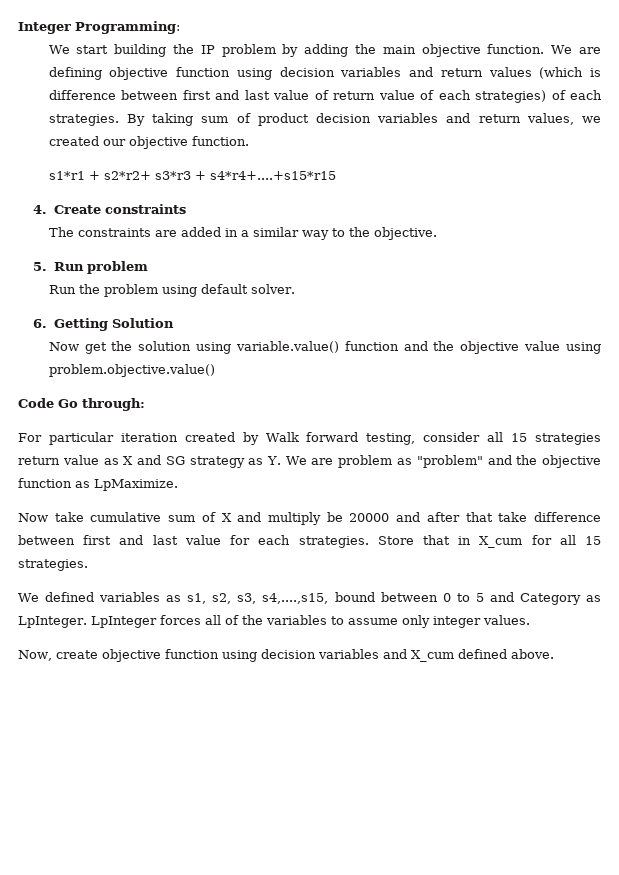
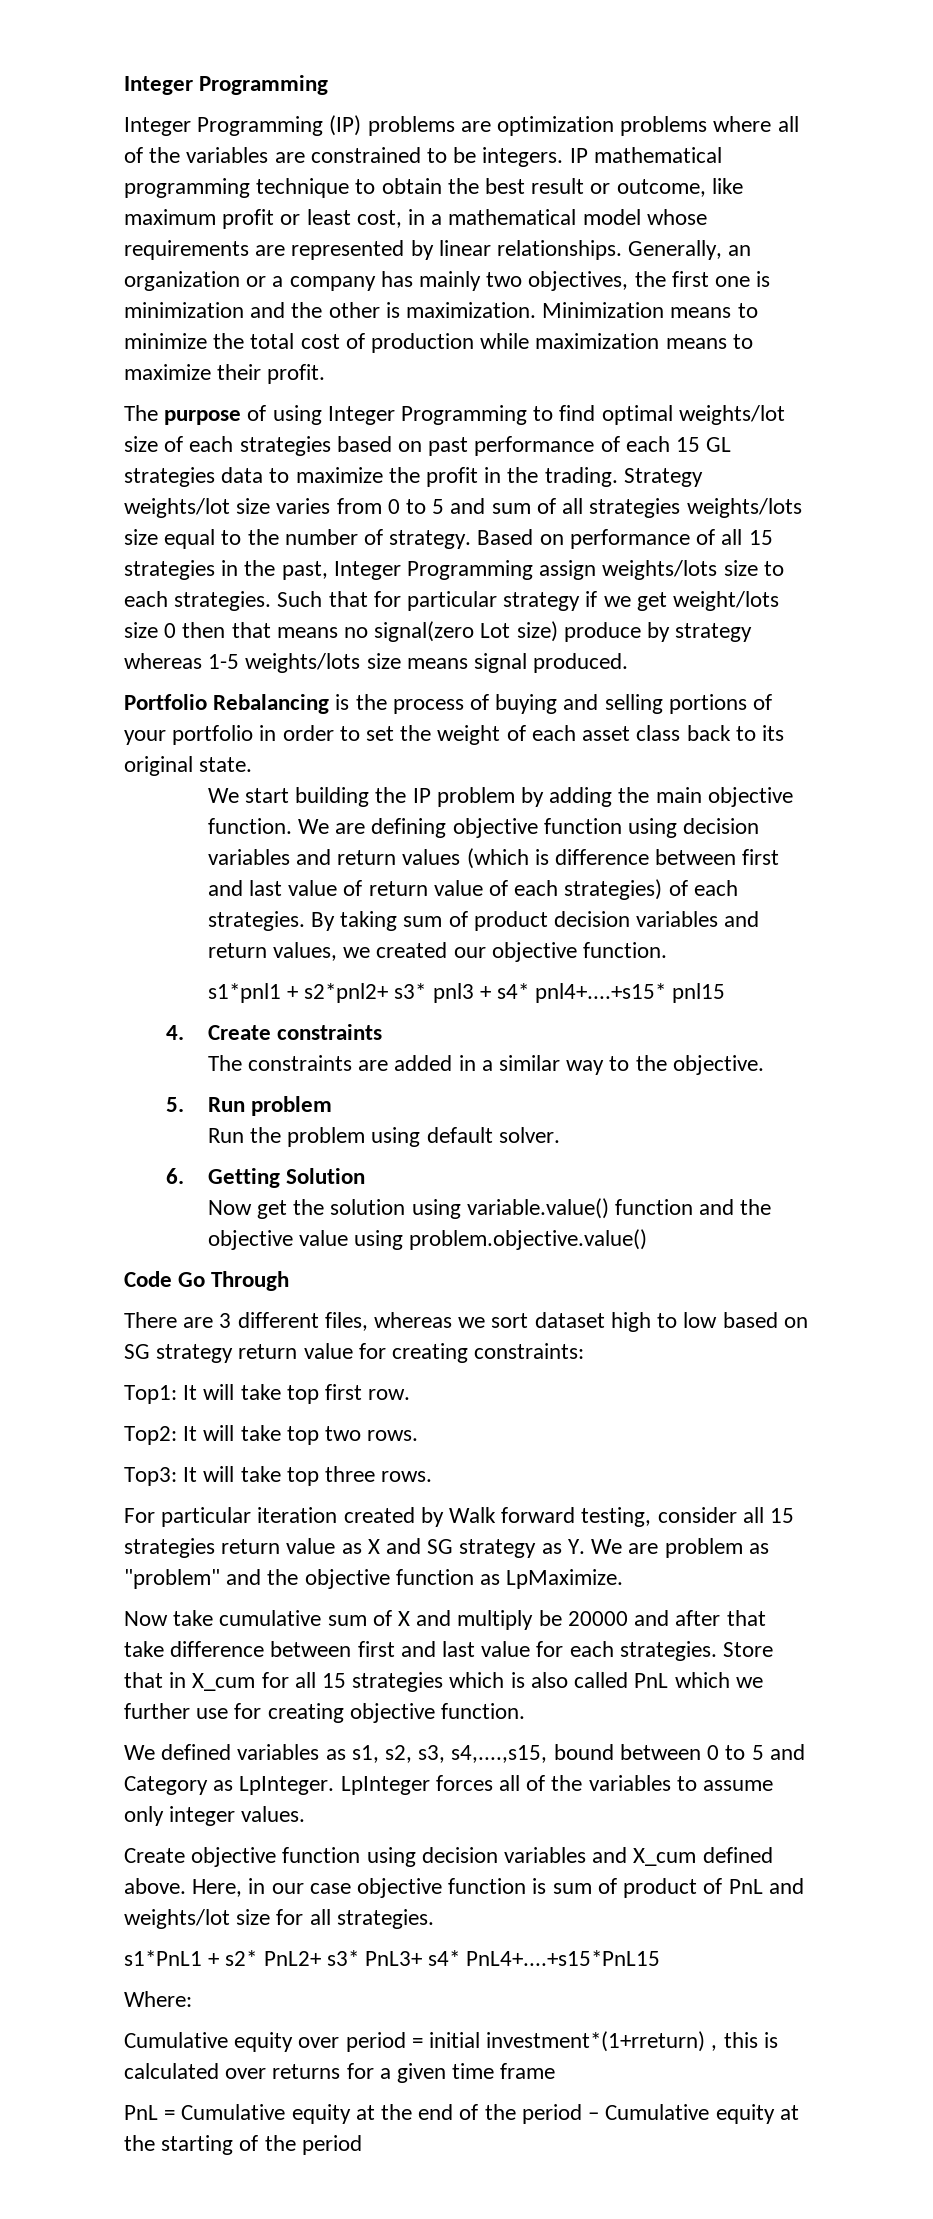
[18,21,180,34] Integer Programming: -> [124,75,329,95] [124,115,799,136] [124,147,722,167] [124,178,743,198] [124,209,707,229] [124,240,752,260] [124,271,771,291] [124,302,758,318] [124,333,753,353] [124,364,326,384] [124,405,785,425] [124,436,732,456] [124,467,703,487] [124,498,802,518] [124,529,773,549] [124,560,784,580] [124,591,780,611] [124,621,753,642] [124,653,629,673] [124,694,773,714] [124,725,784,745] [124,756,253,776] Integer Programming // Integer Programming (IP) problems are optimization problems where all of the variables are constrained to be integers. IP mathematical programming technique to obtain the best result or outcome, like maximum profit or least cost, in a mathematical model whose requirements are represented by linear relationships. Generally, an organization or a company has mainly two objectives, the first one is minimization and the other is maximization. Minimization means to minimize the total cost of production while maximization means to maximize their profit. // The purpose of using Integer Programming to find optimal weights/lot size of each strategies based on past performance of each 15 GL strategies data to maximize the profit in the trading. Strategy weights/lot size varies from 0 to 5 and sum of all strategies weights/lots size equal to the number of strategy. Based on performance of all 15 strategies in the past, Integer Programming assign weights/lots size to each strategies. Such that for particular strategy if we get weight/lots size 0 then that means no signal(zero Lot size) produce by strategy whereas 1-5 weights/lots size means signal produced. // Portfolio Rebalancing is the process of buying and selling portions of your portfolio in order to set the weight of each asset class back to its original state.
[48,171,336,180] s1*r1 + s2*r2+ s3*r3 + s4*r4+....+s15*r15 -> [207,983,726,1003] s1*pnl1 + s2*pnl2+ s3* pnl3 + s4* pnl4+....+s15* pnl15
[82,398,145,411] through: -> [211,1271,290,1291] [124,1312,808,1332] [124,1343,585,1363] [124,1384,411,1404] [124,1425,419,1445] [124,1466,433,1486] Through // There are 3 different files, whereas we sort dataset high to low based on SG strategy return value for creating constraints: // Top1: It will take top first row. // Top2: It will take top two rows. // Top3: It will take top three rows.
[18,559,88,571] strategies. -> [352,1672,763,1692] [124,1703,526,1723] strategies which is also called PnL which we further use for creating objective function.
[18,650,98,661] Now, create -> [124,1848,185,1863] Create
(554, 654) none -> [192,1878,804,1898] [124,1909,434,1929] [124,1950,661,1966] [124,1991,192,2007] [124,2031,778,2052] [124,2063,556,2083] [124,2104,799,2124] [124,2135,362,2155] Here, in our case objective function is sum of product of PnL and weights/lot size for all strategies. // s1*PnL1 + s2* PnL2+ s3* PnL3+ s4* PnL4+....+s15*PnL15 // Where: // Cumulative equity over period = initial investment*(1+rreturn) , this is calculated over returns for a given time frame // PnL = Cumulative equity at the end of the period – Cumulative equity at the starting of the period

